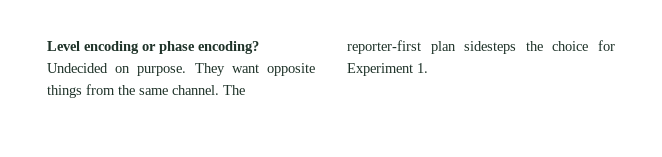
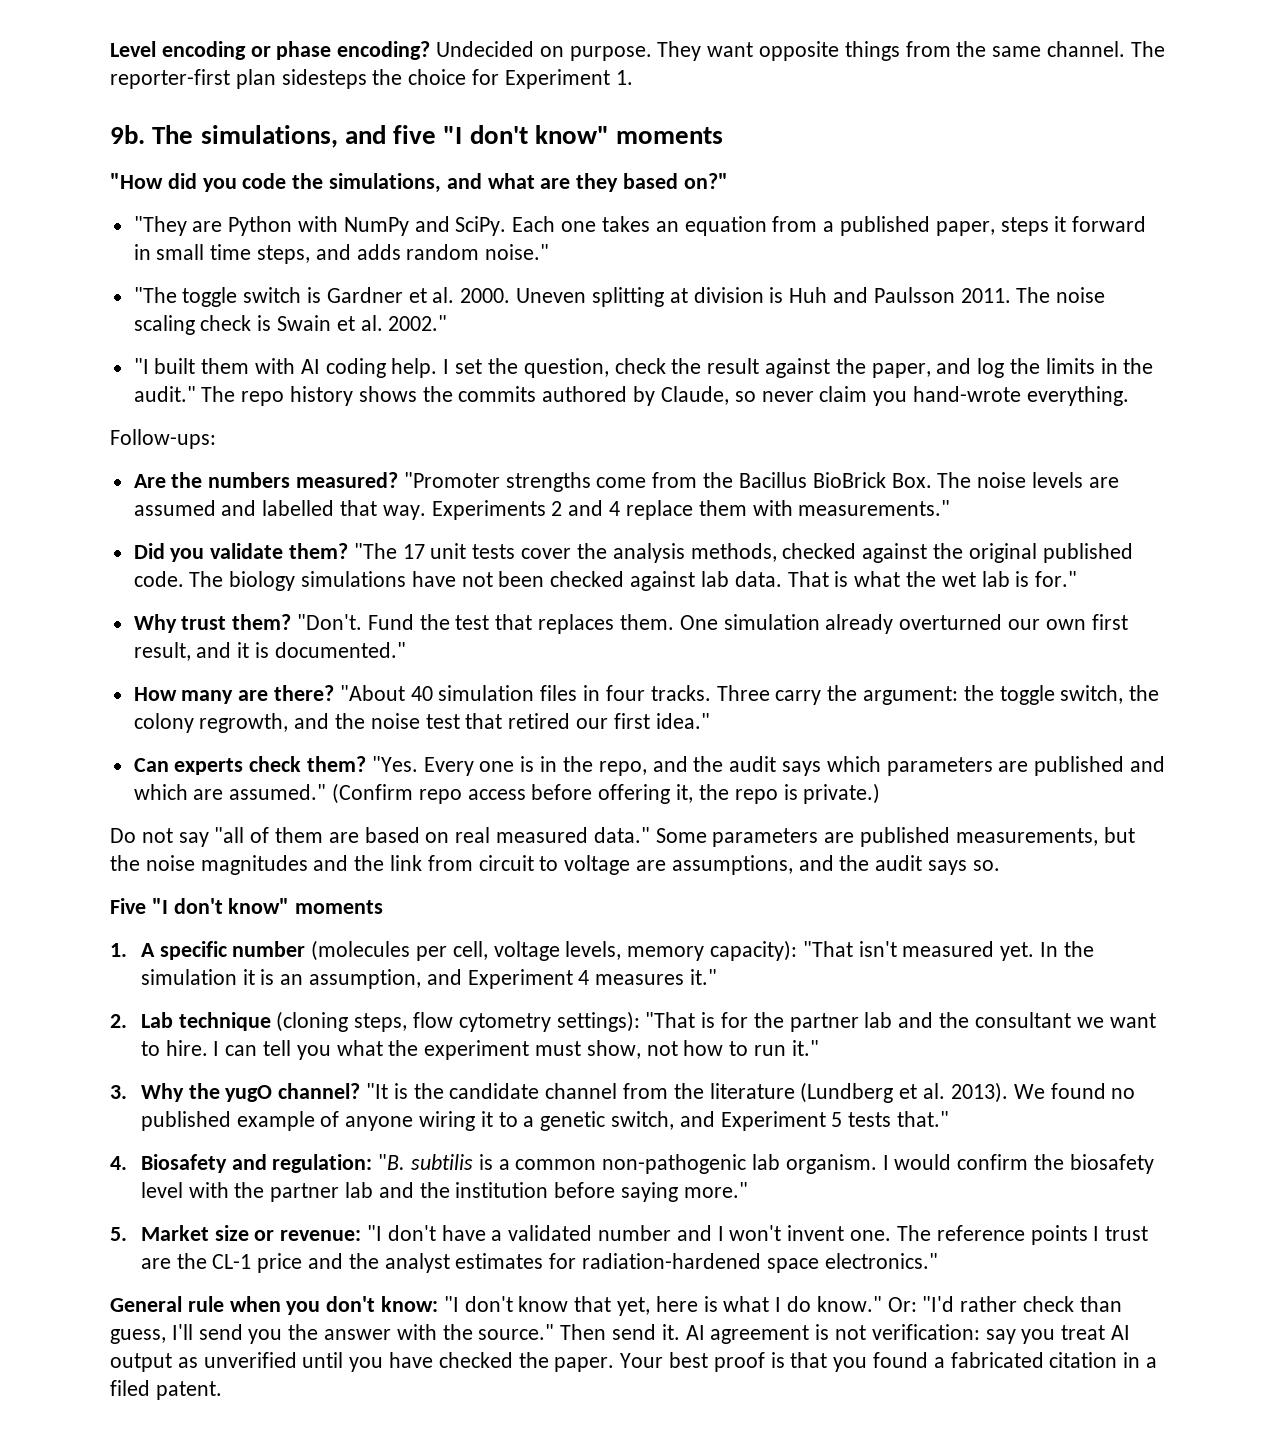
(428, 68) none -> [110,125,724,148] [110,173,728,193] [133,216,1147,236] [133,244,550,264] [133,287,1106,307] [133,315,448,335] [133,358,1154,378] [133,386,1129,406] [110,429,216,449] [133,472,1119,492] [133,500,951,520] [133,543,1133,563] [133,571,1078,591] [133,614,1128,634] [133,642,406,661] [133,685,1160,705] [133,713,710,733] [133,756,1165,776] [133,783,881,804] [110,827,1135,847] [110,855,1000,875] [110,898,384,914] [110,940,1094,961] [140,969,718,989] [110,1011,1156,1032] [140,1040,819,1060] [110,1082,1136,1103] [140,1111,950,1131] [110,1154,1154,1174] [140,1182,748,1202] [110,1225,1149,1245] [140,1253,938,1273] [110,1296,1122,1316] [110,1324,1131,1344] [110,1352,1158,1372] [110,1380,222,1400] // 9b. The simulations, and five "I don't know" moments // "How did you code the simulations, and what are they based on?" // "They are Python with NumPy and SciPy. Each one takes an equation from a published paper, steps it forward in small time steps, and adds random noise." // "The toggle switch is Gardner et al. 2000. Uneven splitting at division is Huh and Paulsson 2011. The noise scaling check is Swain et al. 2002." // "I built them with AI coding help. I set the question, check the result against the paper, and log the limits in the audit." The repo history shows the commits authored by Claude, so never claim you hand-wrote everything. // Follow-ups: // Are the numbers measured? "Promoter strengths come from the Bacillus BioBrick Box. The noise levels are assumed and labelled that way. Experiments 2 and 4 replace them with measurements." // Did you validate them? "The 17 unit tests cover the analysis methods, checked against the original published code. The biology simulations have not been checked against lab data. That is what the wet lab is for." // Why trust them? "Don't. Fund the test that replaces them. One simulation already overturned our own first result, and it is documented." // How many are there? "About 40 simulation files in four tracks. Three carry the argument: the toggle switch, the colony regrowth, and the noise test that retired our first idea." // Can experts check them? "Yes. Every one is in the repo, and the audit says which parameters are published and which are assumed." (Confirm repo access before offering it, the repo is private.) // Do not say "all of them are based on real measured data." Some parameters are published measurements, but the noise magnitudes and the link from circuit to voltage are assumptions, and the audit says so. // Five "I don't know" moments // 1. A specific number (molecules per cell, voltage levels, memory capacity): "That isn't measured yet. In the simulation it is an assumption, and Experiment 4 measures it." // 2. Lab technique (cloning steps, flow cytometry settings): "That is for the partner lab and the consultant we want to hire. I can tell you what the experiment must show, not how to run it." // 3. Why the yugO channel? "It is the candidate channel from the literature (Lundberg et al. 2013). We found no published example of anyone wiring it to a genetic switch, and Experiment 5 tests that." // 4. Biosafety and regulation: "B. subtilis is a common non-pathogenic lab organism. I would confirm the biosafety level with the partner lab and the institution before saying more." // 5. Market size or revenue: "I don't have a validated number and I won't invent one. The reference points I trust are the CL-1 price and the analyst estimates for radiation-hardened space electronics." // General rule when you don't know: "I don't know that yet, here is what I do know." Or: "I'd rather check than guess, I'll send you the answer with the source." Then send it. AI agreement is not verification: say you treat AI output as unverified until you have checked the paper. Your best proof is that you found a fabricated citation in a filed patent.

